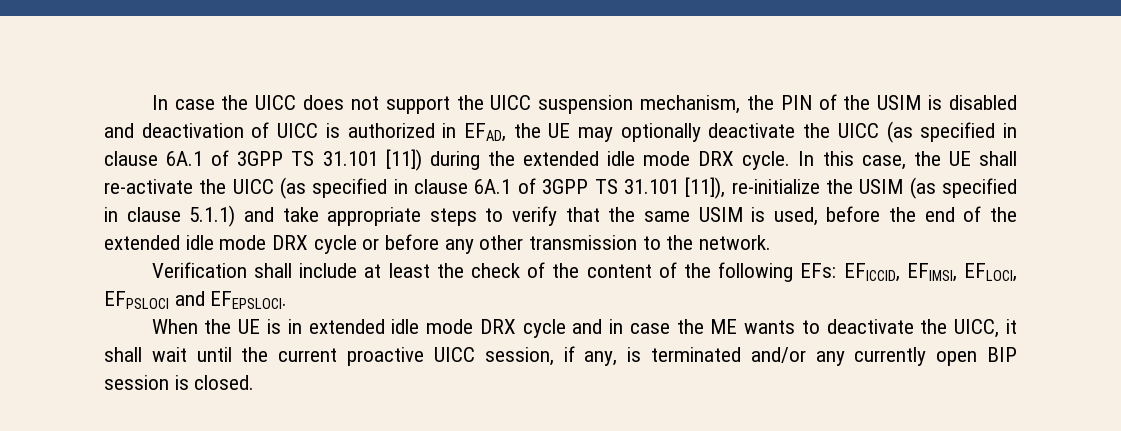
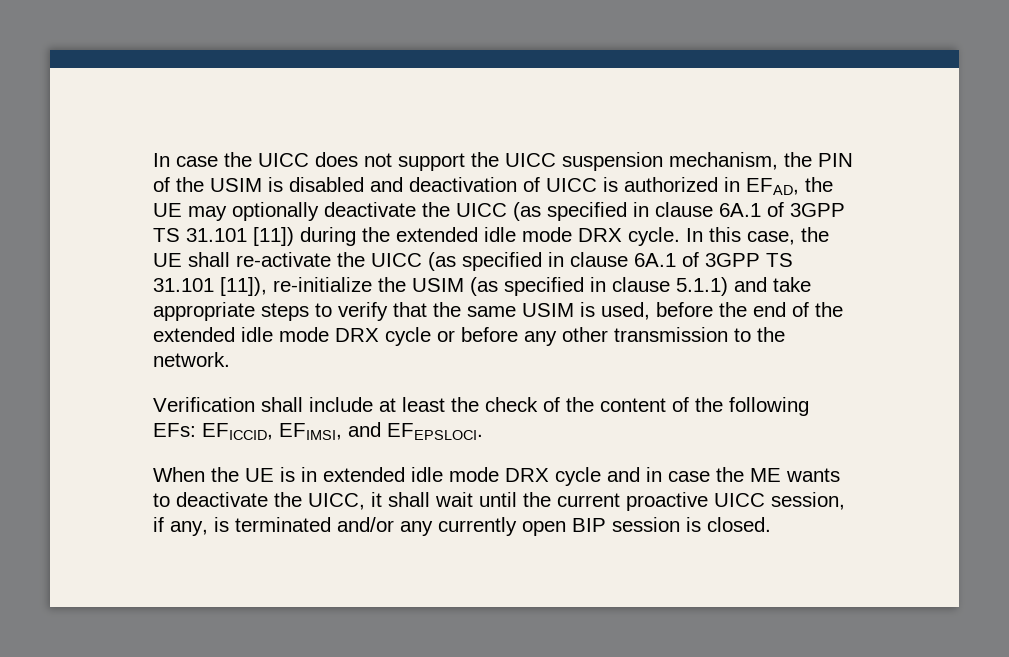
[963,263,1017,282] [104,291,169,309] EFLOCI, EFPSLOCI -> (342, 431) none

